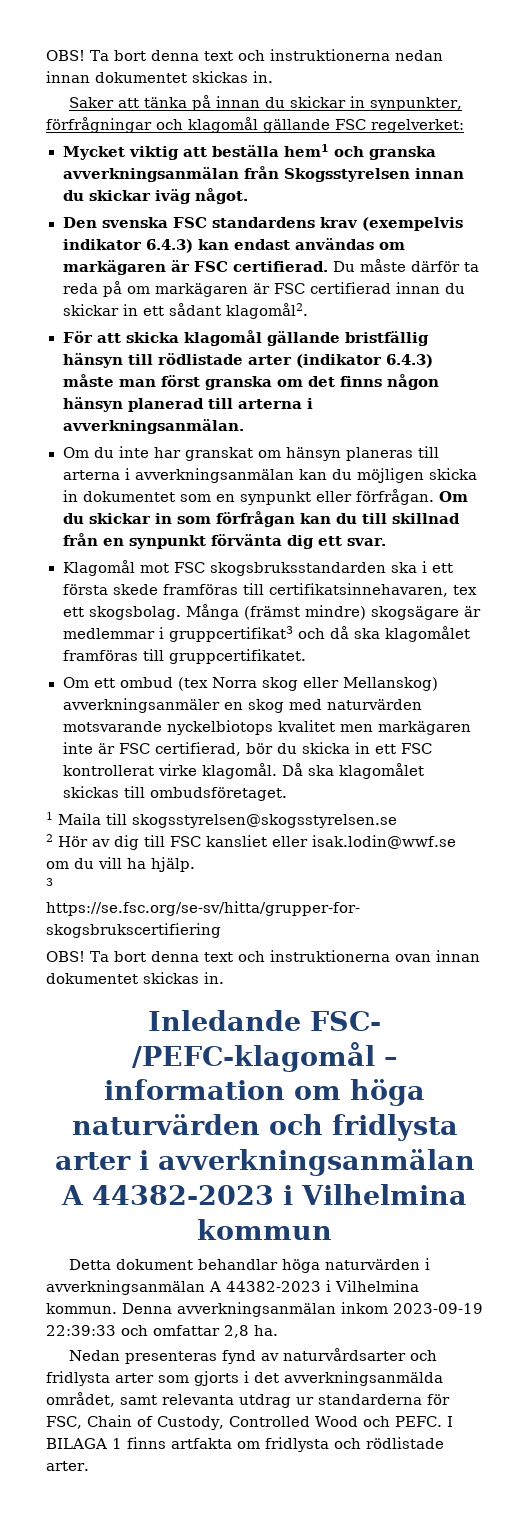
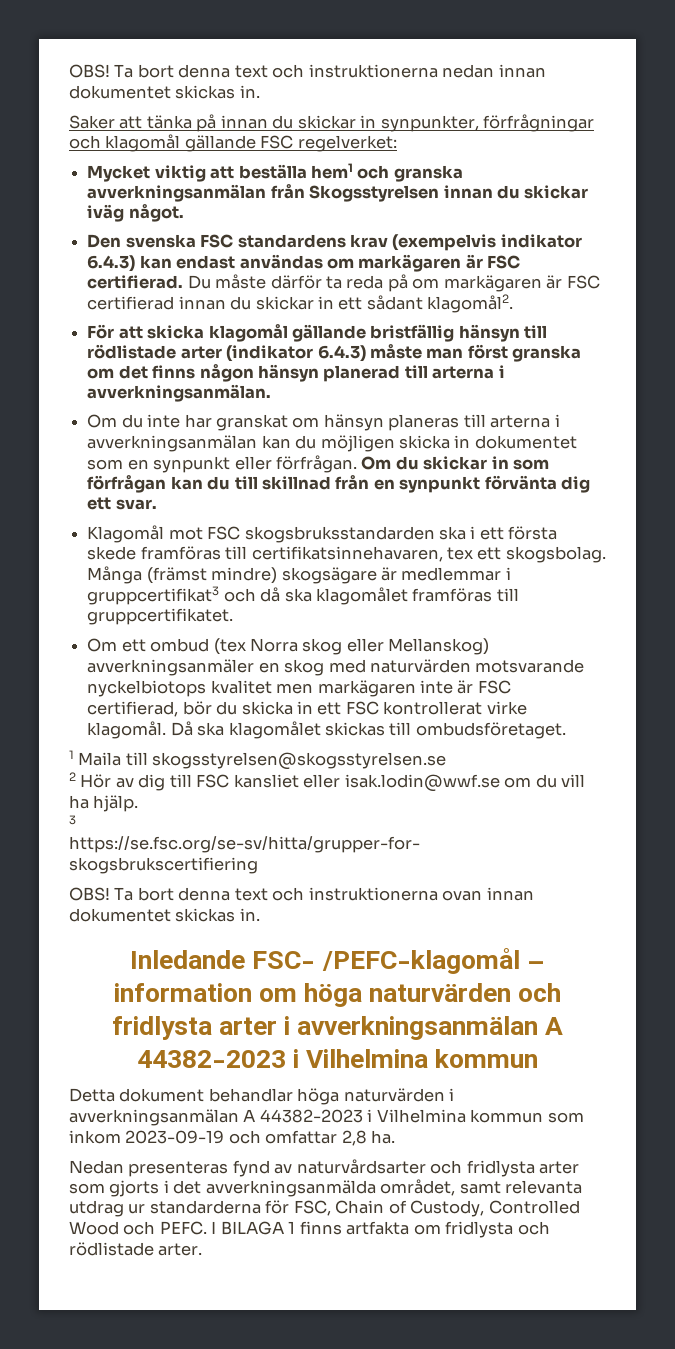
[46,1302,336,1317] kommun. Denna avverkningsanmälan -> [470,1109,584,1123] kommun som
[46,1325,116,1336] 22:39:33 -> (225, 1137) none

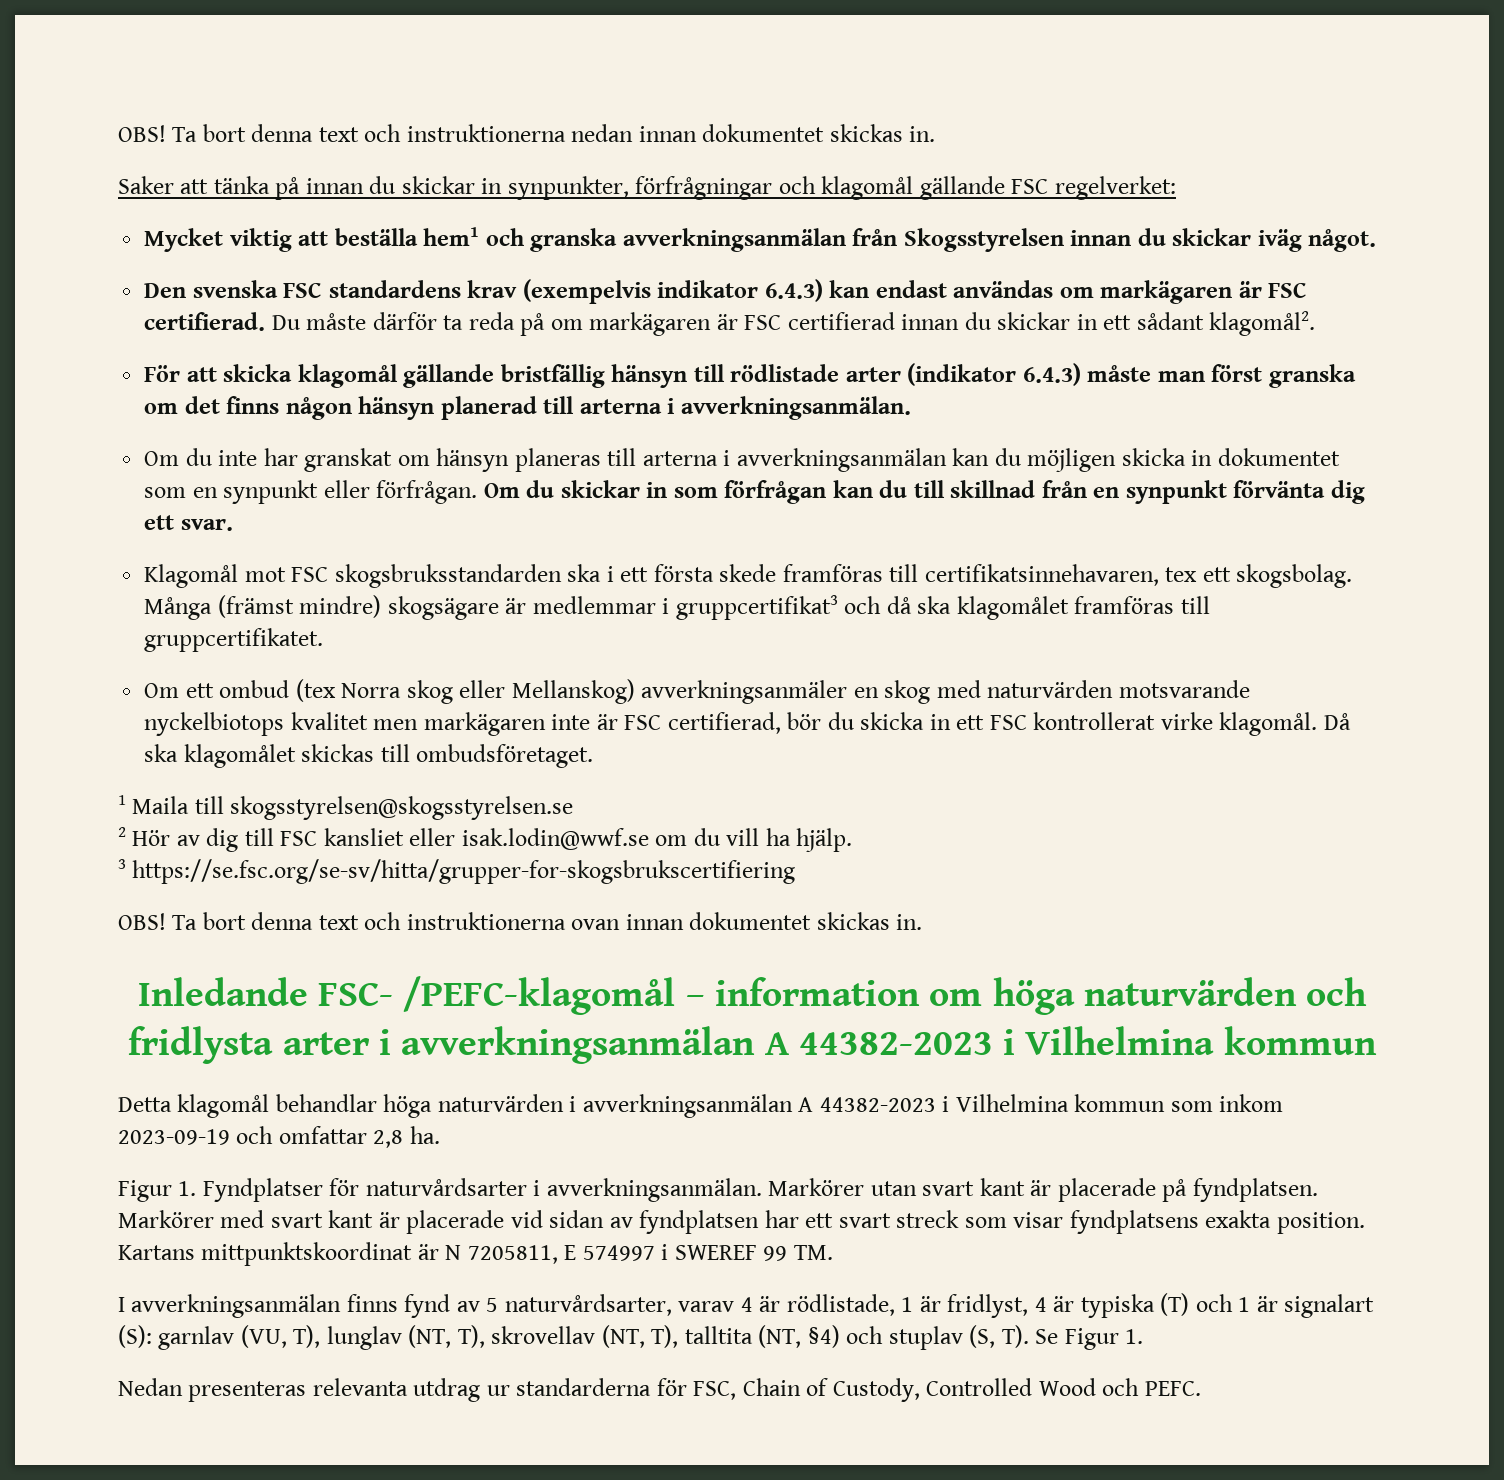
[119,1088,205,1102] dokument -> [177,1094,270,1118] klagomål
[69,1159,580,1177] [69,1179,501,1197] Nedan presenteras fynd av naturvårdsarter och fridlysta arter som gjorts i det avverkningsanmälda området, samt -> [118,1178,1318,1202] [118,1210,1365,1234] [118,1242,833,1266] [118,1293,1375,1318] [118,1325,1144,1350] [118,1378,307,1402] Figur 1. Fyndplatser för naturvårdsarter i avverkningsanmälan. Markörer utan svart kant är placerade på fyndplatsen. Markörer med svart kant är placerade vid sidan av fyndplatsen har ett svart streck som visar fyndplatsens exakta position. Kartans mittpunktskoordinat är N 7205811, E 574997 i SWEREF 99 TM. // I avverkningsanmälan finns fynd av 5 naturvårdsarter, varav 4 är rödlistade, 1 är fridlyst, 4 är typiska (T) och 1 är signalart (S): garnlav (VU, T), lunglav (NT, T), skrovellav (NT, T), talltita (NT, §4) och stuplav (S, T). Se Figur 1. // Nedan presenteras
[211,1221,550,1238] [69,1242,203,1256] I BILAGA 1 finns artfakta om fridlysta och rödlistade arter. -> (1201, 1388) none

